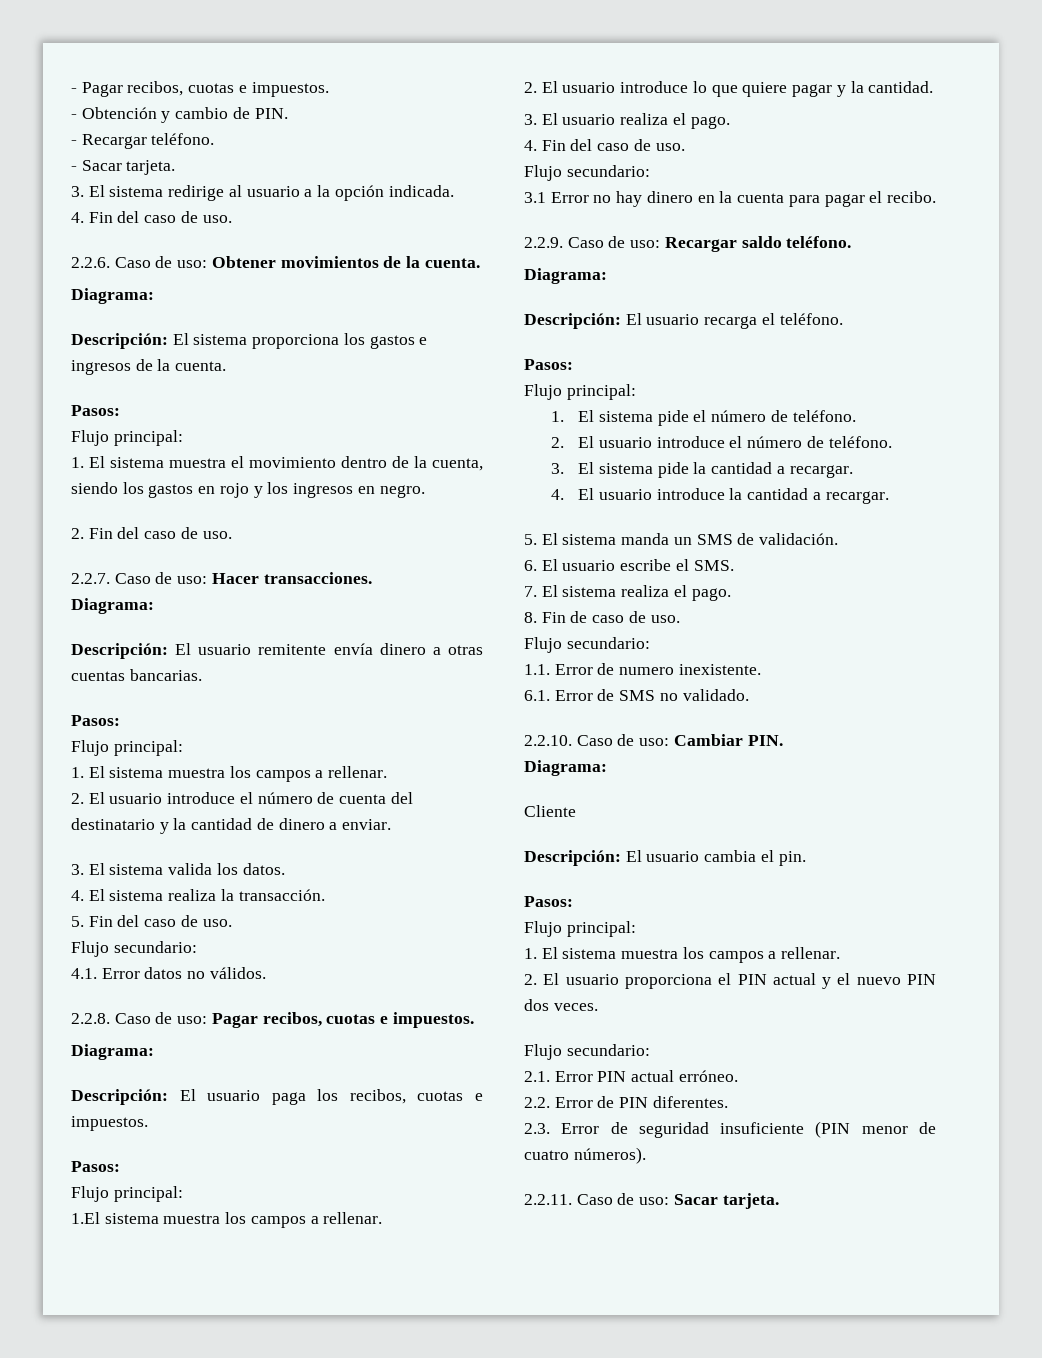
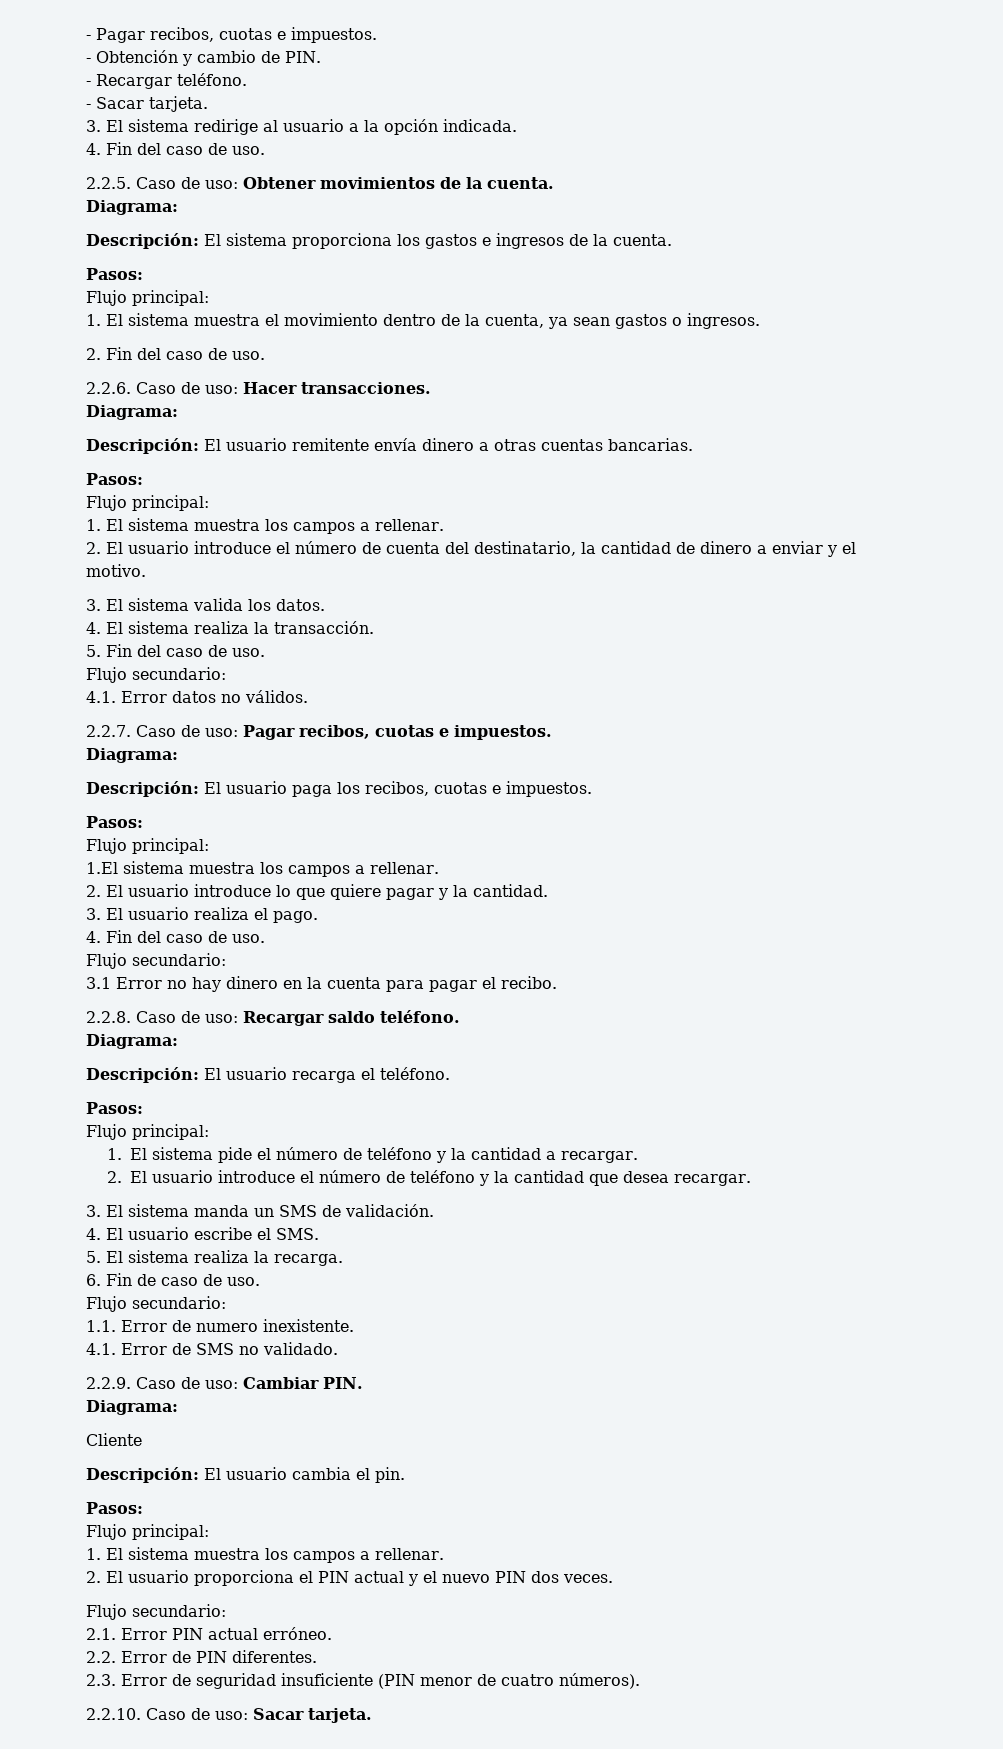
[71,257,110,268] 2.2.6. -> [86,177,131,189] 2.2.5.
[71,482,425,498] siendo los gastos en rojo y los ingresos en negro. -> [548,313,760,329] ya sean gastos o ingresos.
[71,573,110,584] 2.2.7. -> [86,382,131,394] 2.2.6.
[71,818,169,834] destinatario y -> [474,541,576,556] destinatario,
[342,819,392,830] enviar. -> [772,541,856,557] [86,564,146,577] enviar y el motivo.
[71,1013,110,1024] 2.2.8. -> [86,725,131,737] 2.2.7.
[524,237,563,248] 2.2.9. -> [86,1011,131,1023] 2.2.8.
[792,410,856,422] [551,436,892,448] [551,462,853,478] [551,488,889,504] [524,534,537,545] teléfono. // 2. El usuario introduce el número de teléfono. // 3. El sistema pide la cantidad a recargar. // 4. El usuario introduce la cantidad a recargar. // 5. -> [366,1147,638,1163] [106,1170,751,1186] [86,1205,101,1217] teléfono y la cantidad a recargar. // 2. El usuario introduce el número de teléfono y la cantidad que desea recargar. // 3.
[524,560,537,571] 6. -> [86,1228,101,1240] 4.
[524,585,731,601] [524,612,537,623] 7. El sistema realiza el pago. // 8. -> [86,1250,343,1266] [86,1274,101,1286] 5. El sistema realiza la recarga. // 6.
[524,690,550,701] 6.1. -> [86,1343,116,1355] 4.1.
[524,735,572,746] 2.2.10. -> [86,1377,131,1389] 2.2.9.
[524,1194,572,1205] 2.2.11. -> [86,1708,141,1720] 2.2.10.

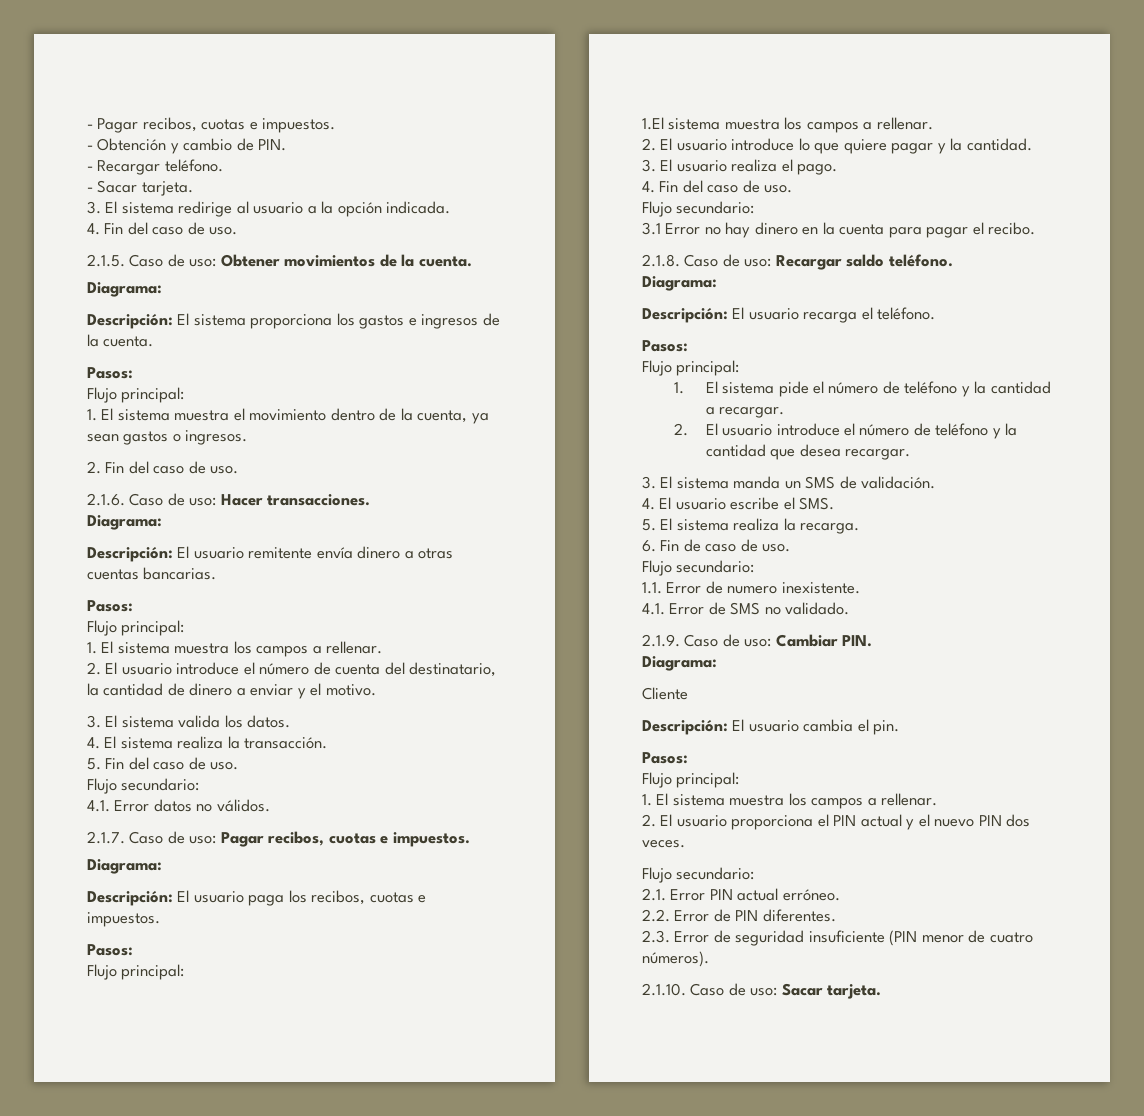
[86,177,131,189] 2.2.5. -> [87,254,125,267] 2.1.5.
[86,382,131,394] 2.2.6. -> [87,493,125,506] 2.1.6.
[86,725,131,737] 2.2.7. -> [87,831,125,844] 2.1.7.
[86,1011,131,1023] 2.2.8. -> [642,254,680,267] 2.1.8.
[86,1377,131,1389] 2.2.9. -> [642,634,680,647] 2.1.9.
[86,1708,141,1720] 2.2.10. -> [642,983,686,996] 2.1.10.

